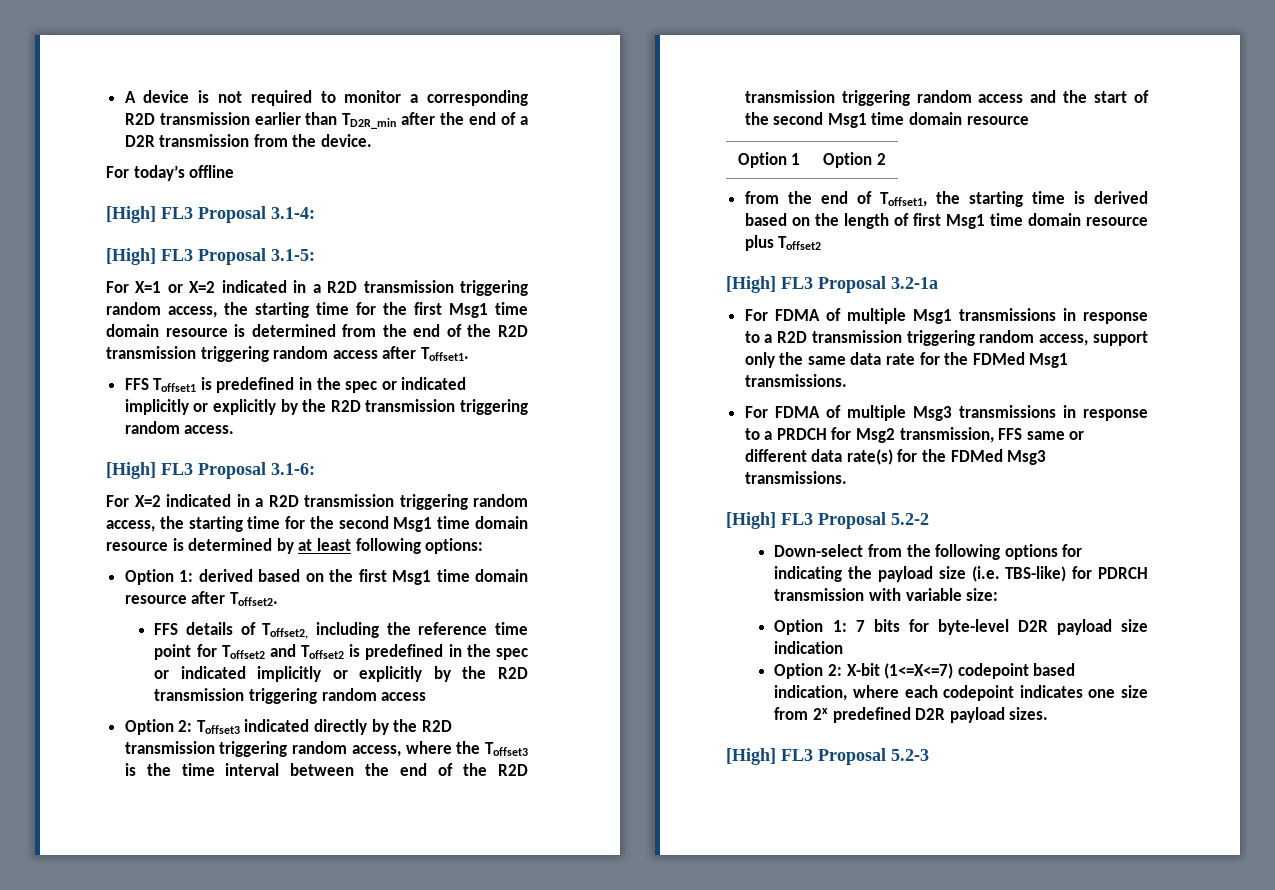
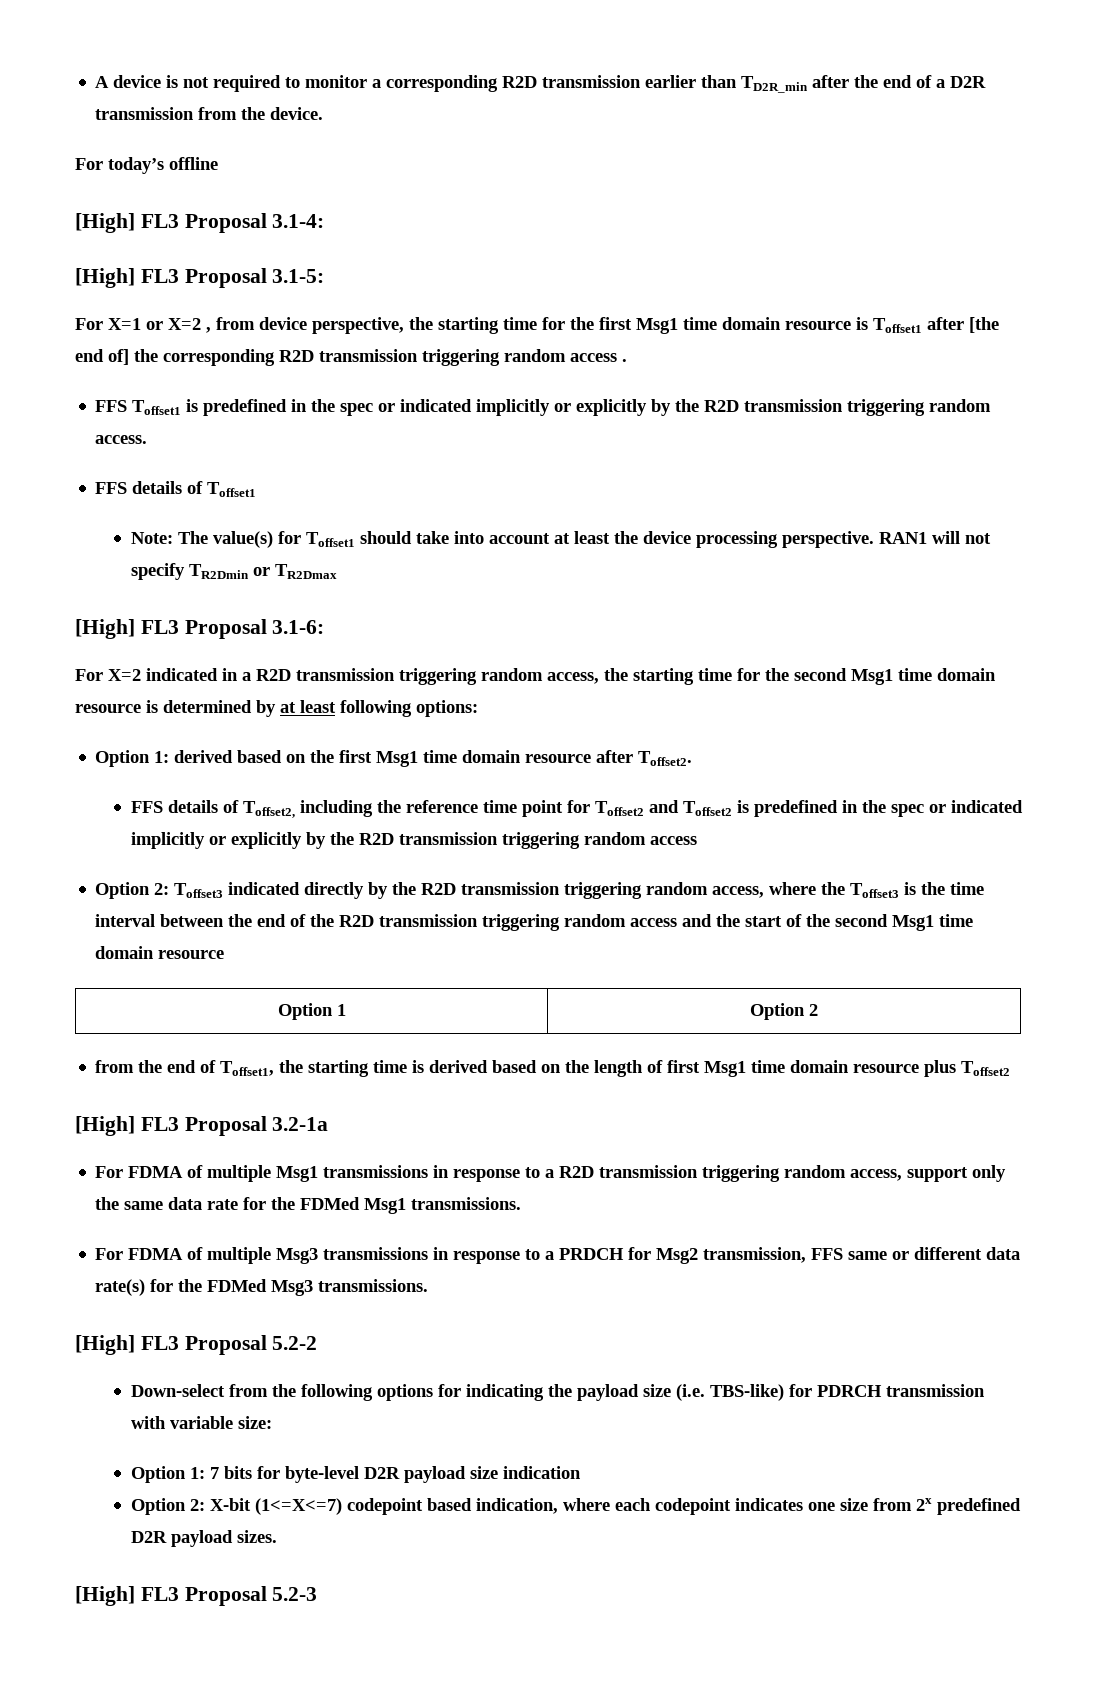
[221,280,528,296] [106,302,217,318] indicated in a R2D transmission triggering random access, -> [206,317,404,334] , from device perspective,
[251,324,528,337] [106,346,469,362] determined from the end of the R2D transmission triggering random access after Toffset1. -> [873,317,999,333] [75,349,627,366] Toffset1 after [the end of] the corresponding R2D transmission triggering random access .
(235, 429) none -> [95,481,257,497] [130,531,991,548] [130,563,337,580] // FFS details of Toffset1 // Note: The value(s) for Toffset1 should take into account at least the device processing perspective. RAN1 will not specify TR2Dmin or TR2Dmax

